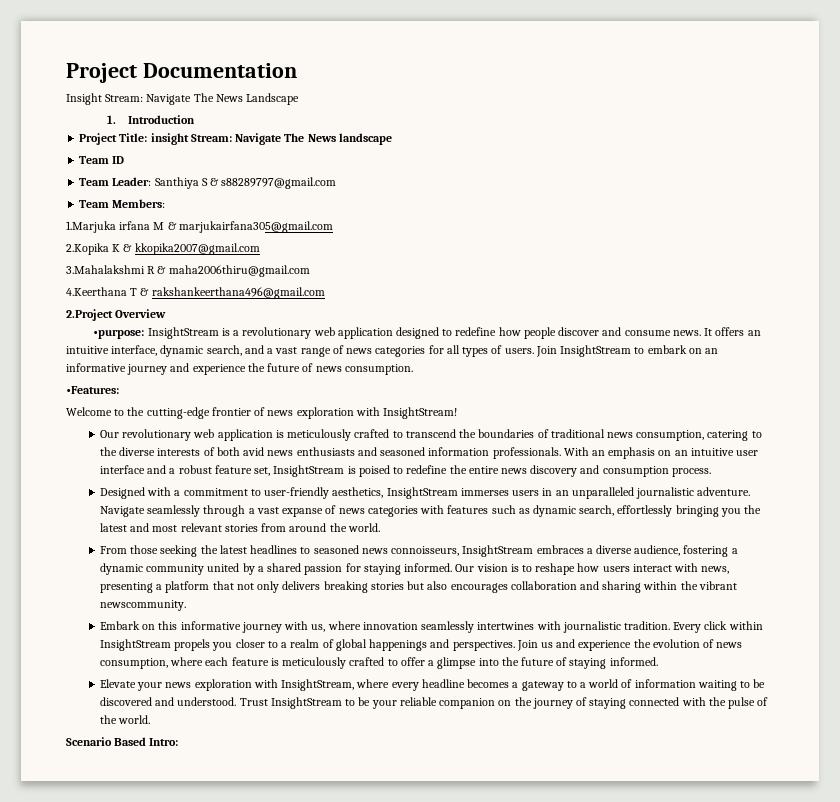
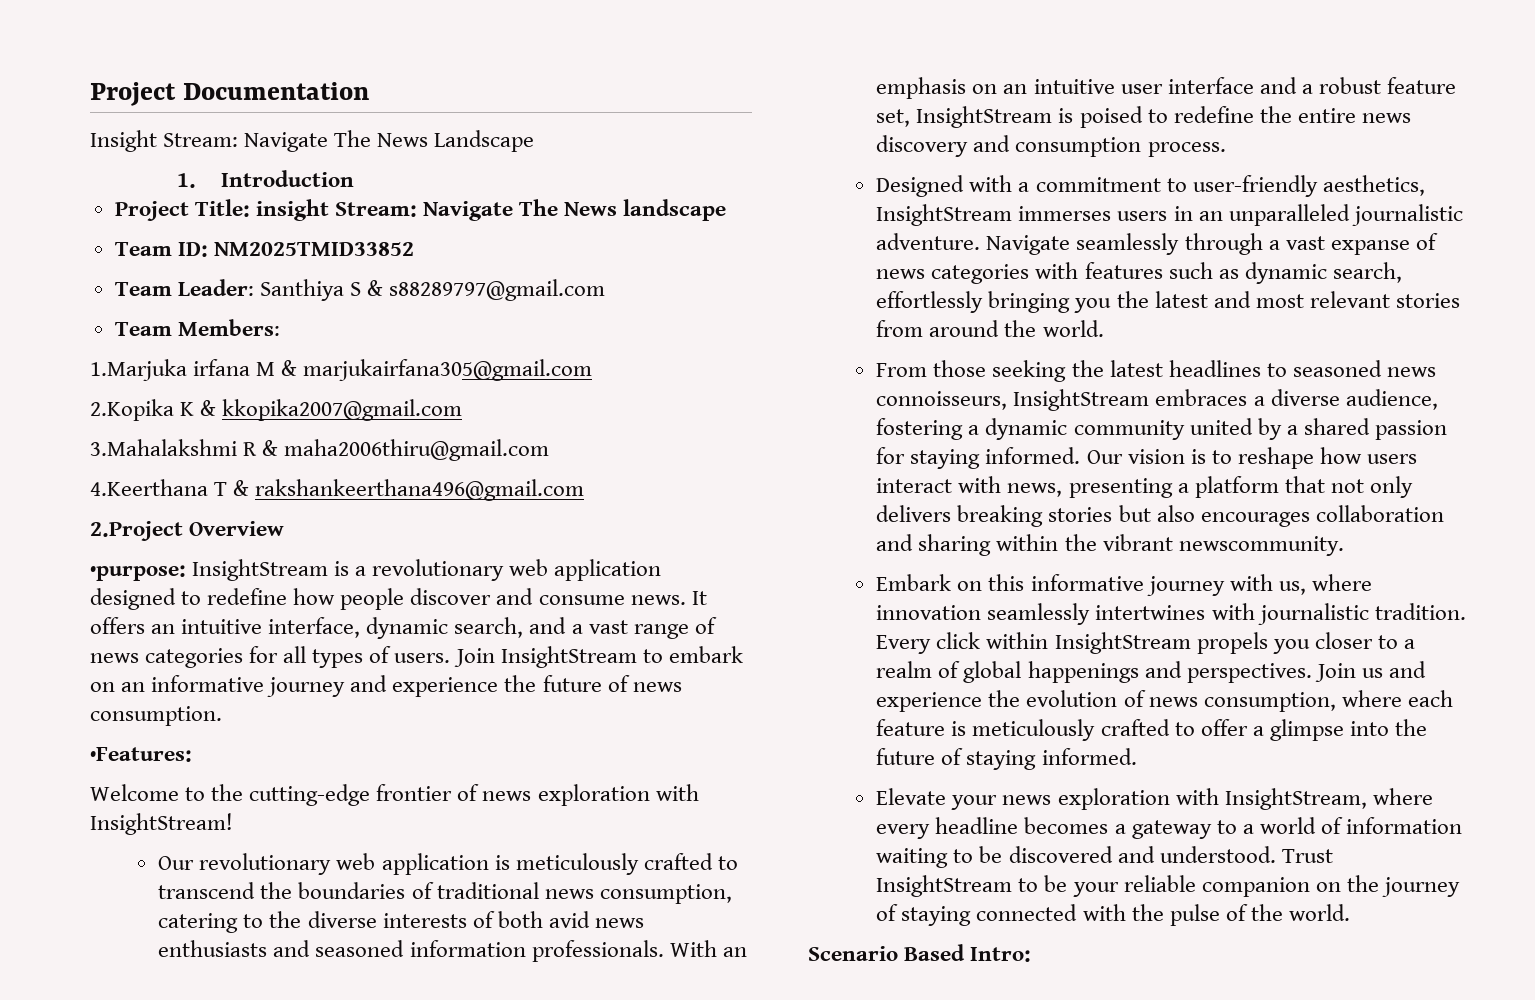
[112,156,125,164] ID -> [177,242,414,257] ID: NM2025TMID33852

